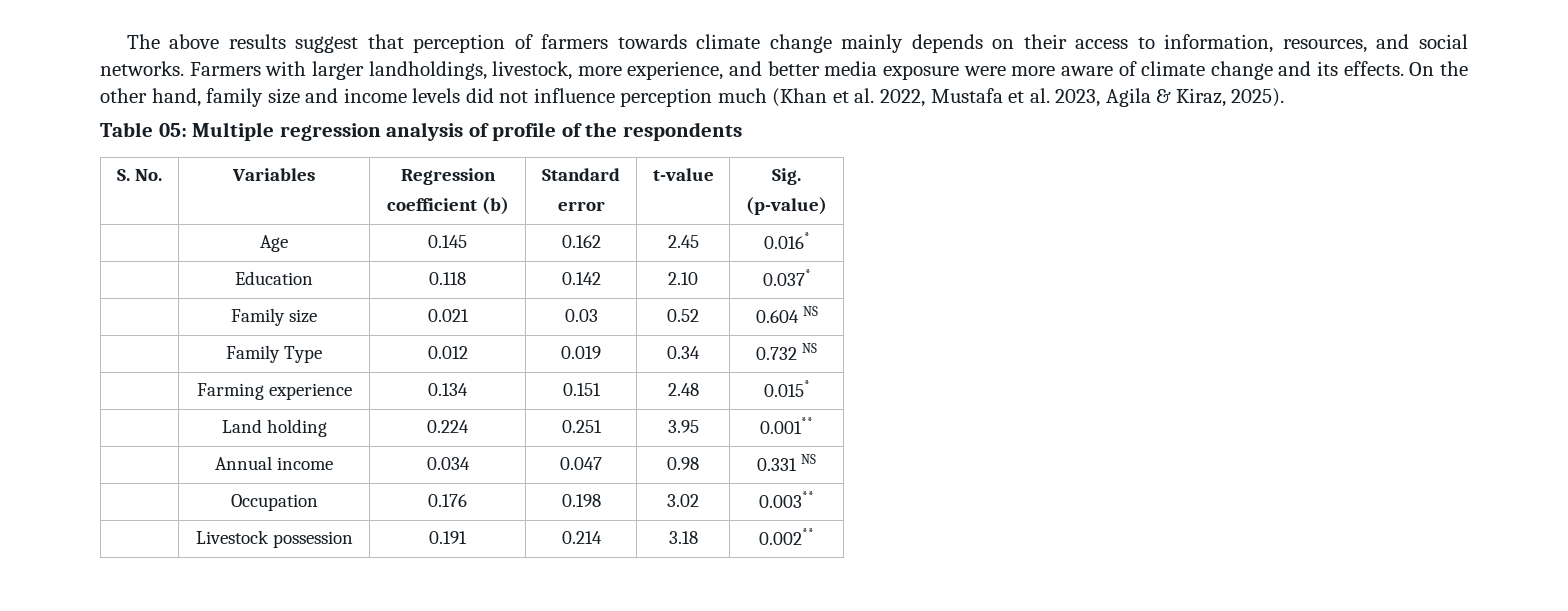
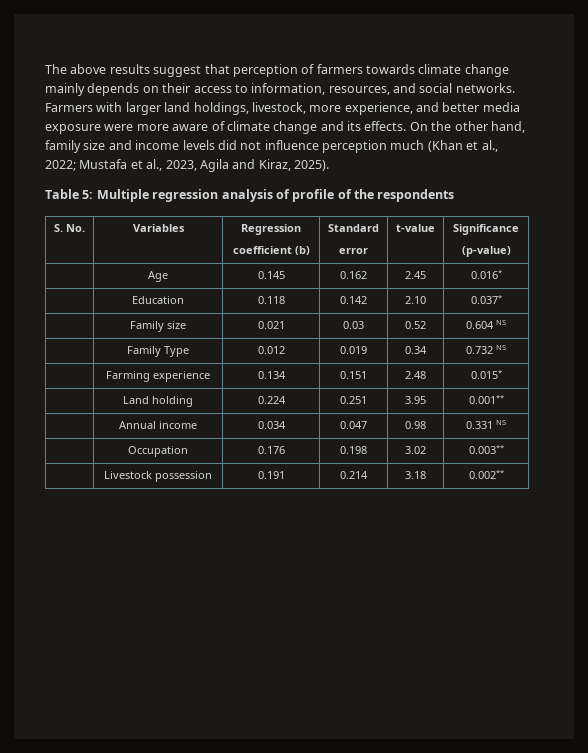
[368,61,487,80] landholdings, -> [164,102,249,115] land holdings,
[854,88,926,107] al. 2022, -> [481,140,498,152] [45,160,76,171] al., 2022;
[1029,88,1050,103] al. -> [146,159,163,171] al.,
[1156,89,1172,103] & -> [232,159,256,169] and
[158,123,187,137] 05: -> [82,190,94,199] 5:
[772,168,801,185] Sig. -> [453,224,519,235] Significance

